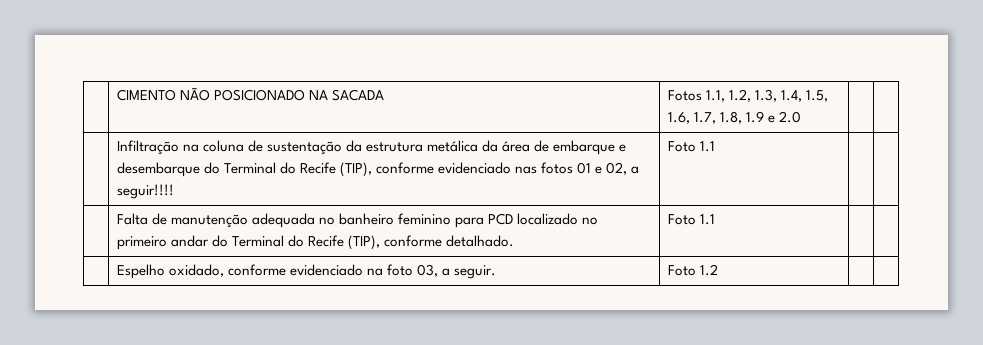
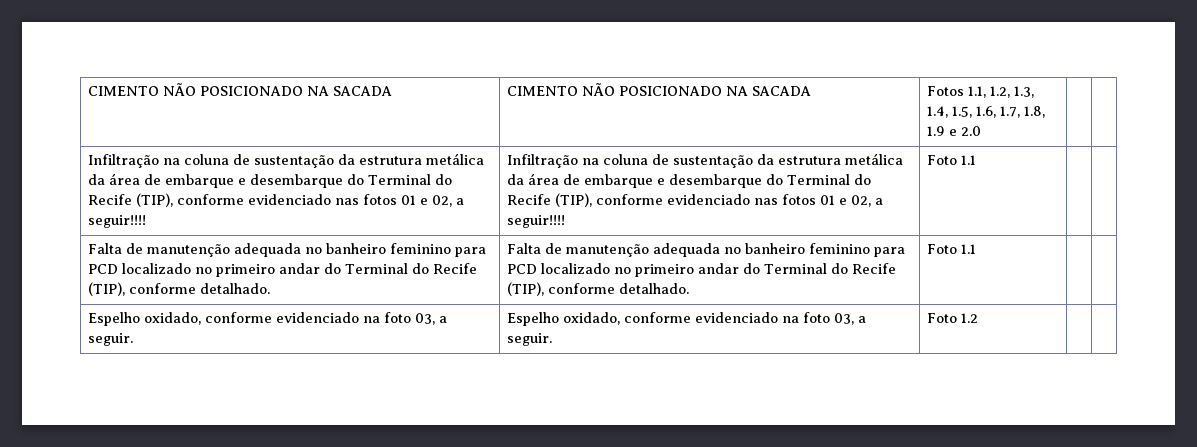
(116, 95) none -> [88,83,393,96] CIMENTO NÃO POSICIONADO NA SACADA
(801, 117) none -> [88,153,485,168] [88,173,453,188] [88,193,465,207] [88,215,147,228] Infiltração na coluna de sustentação da estrutura metálica da área de embarque e desembarque do Terminal do Recife (TIP), conforme evidenciado nas fotos 01 e 02, a seguir!!!!
(715, 146) none -> [88,243,487,257] [88,263,478,277] [88,282,271,296] Falta de manutenção adequada no banheiro feminino para PCD localizado no primeiro andar do Terminal do Recife (TIP), conforme detalhado.
(715, 219) none -> [88,312,448,326] [88,333,134,346] Espelho oxidado, conforme evidenciado na foto 03, a seguir.

